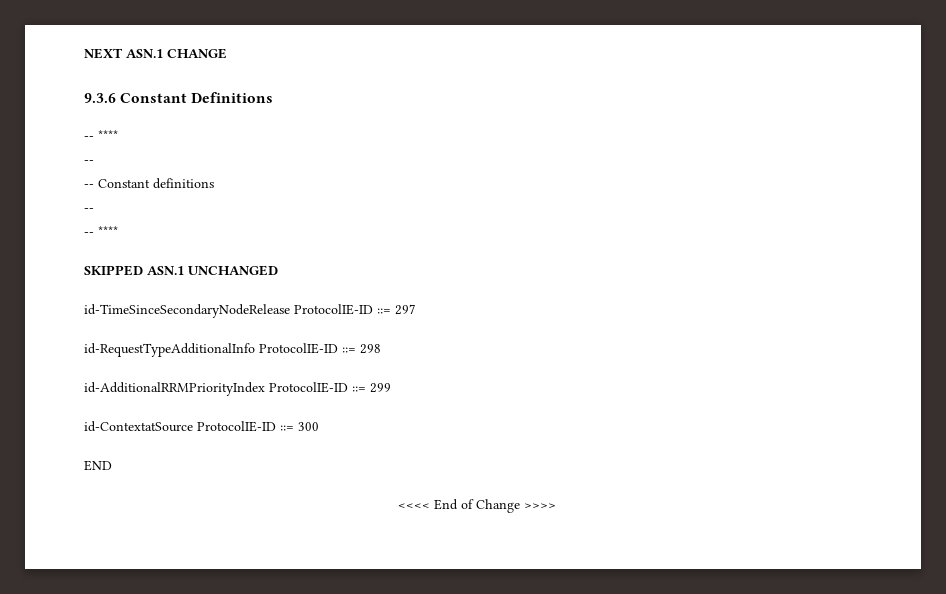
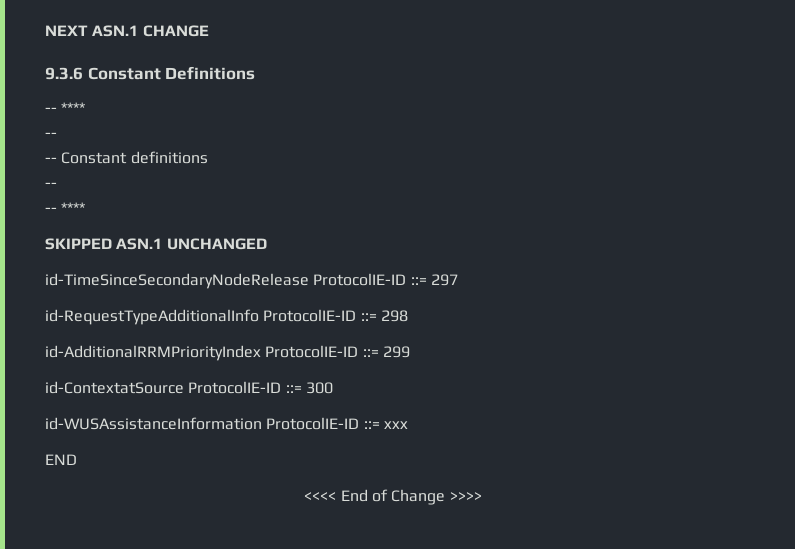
(319, 426) none -> [45,417,408,430] // id-WUSAssistanceInformation ProtocolIE-ID ::= xxx

